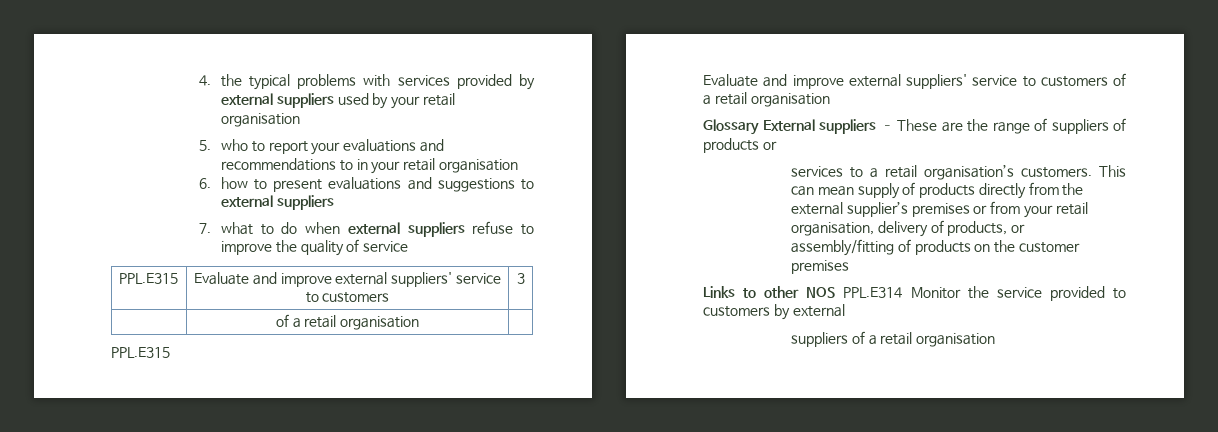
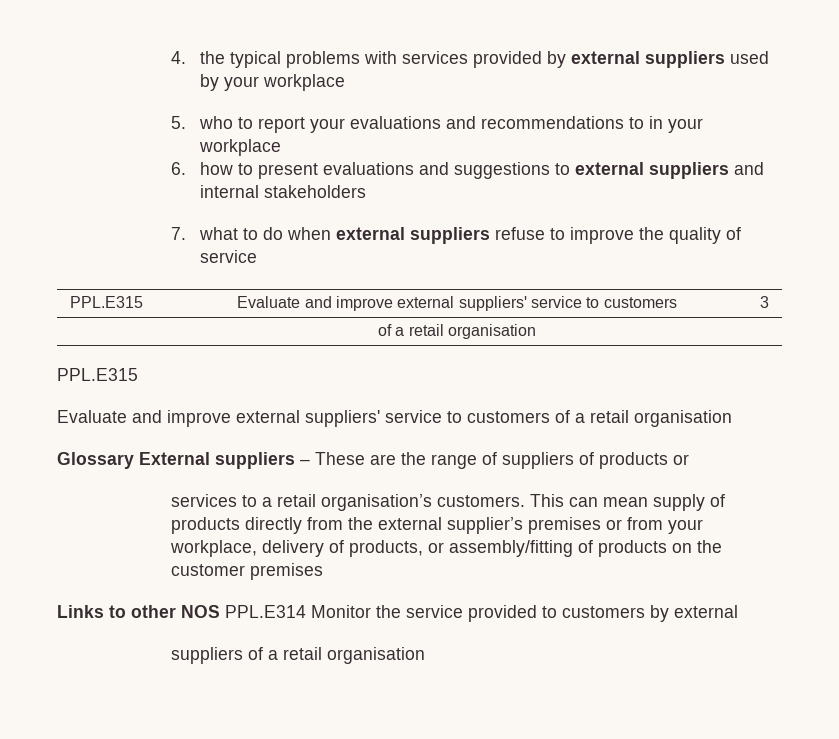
[422,93,455,106] [220,113,300,127] retail organisation -> [262,74,345,91] workplace
[403,158,518,173] retail organisation -> [198,139,281,156] workplace
(334, 202) none -> [733,162,764,175] [199,185,366,198] and internal stakeholders
[1055,202,1088,215] [790,222,874,236] retail organisation, -> [170,540,258,557] workplace,

